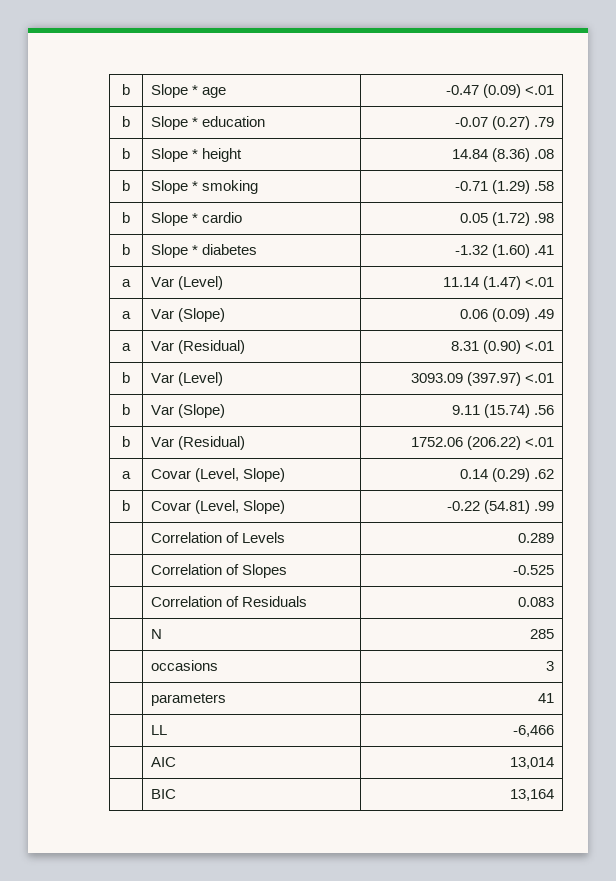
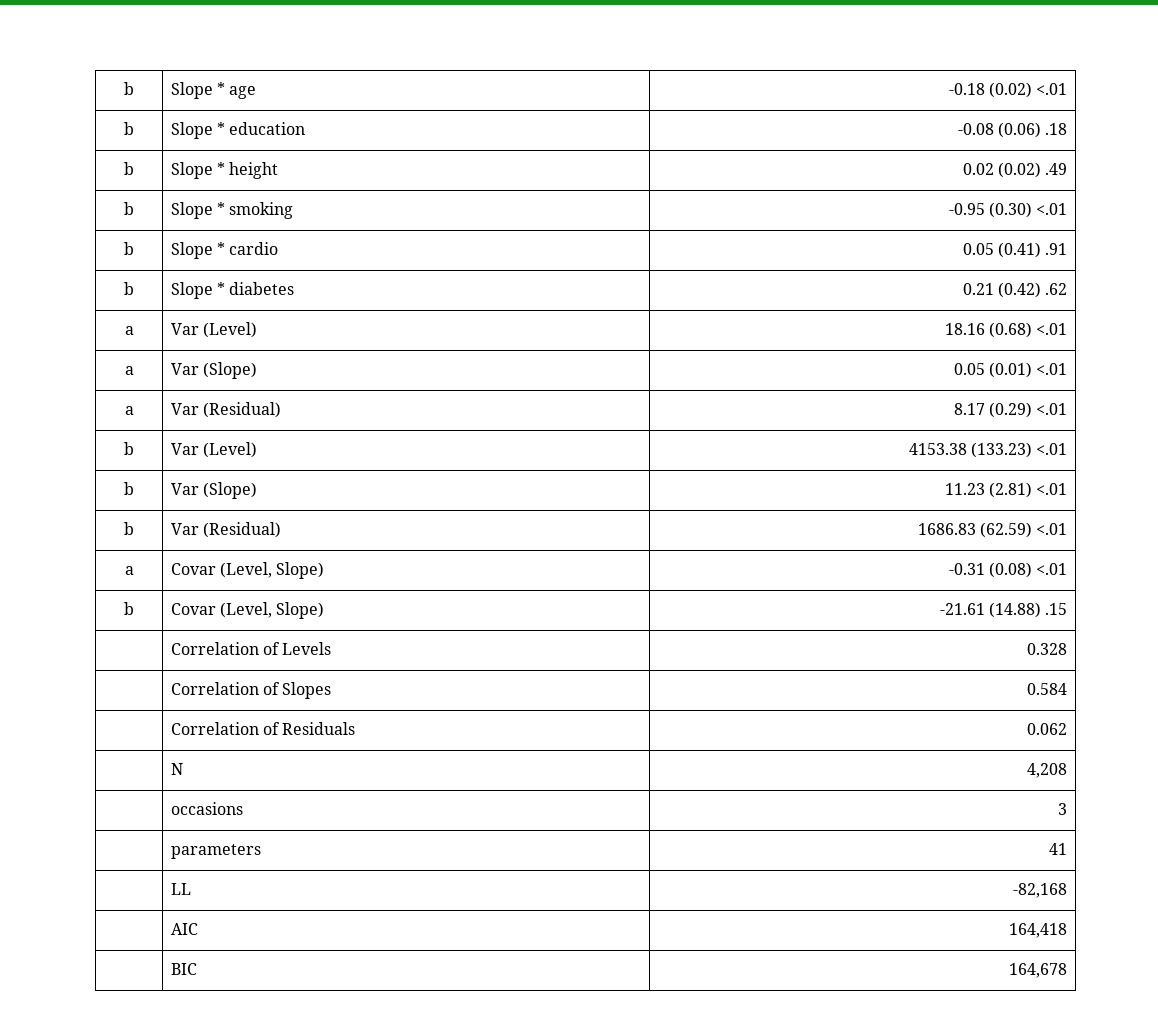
[445,84,521,98] -0.47 (0.09) -> [948,82,1032,98] -0.18 (0.02)
[454,116,554,130] -0.07 (0.27) .79 -> [957,122,1068,138] -0.08 (0.06) .18
[451,148,554,162] 14.84 (8.36) .08 -> [962,162,1068,178] 0.02 (0.02) .49
[454,180,554,194] -0.71 (1.29) .58 -> [948,202,1068,218] -0.95 (0.30) <.01
[491,212,554,226] (1.72) .98 -> [997,242,1068,258] (0.41) .91
[454,244,554,258] -1.32 (1.60) .41 -> [962,282,1068,298] 0.21 (0.42) .62
[442,276,521,290] 11.14 (1.47) -> [944,322,1032,338] 18.16 (0.68)
[459,308,554,322] 0.06 (0.09) .49 -> [953,362,1068,378] 0.05 (0.01) <.01
[450,340,521,354] 8.31 (0.90) -> [953,402,1032,418] 8.17 (0.29)
[410,372,521,386] 3093.09 (397.97) -> [908,442,1032,458] 4153.38 (133.23)
[451,404,554,418] 9.11 (15.74) .56 -> [944,482,1068,498] 11.23 (2.81) <.01
[410,436,521,450] 1752.06 (206.22) -> [917,522,1032,538] 1686.83 (62.59)
[459,468,554,482] 0.14 (0.29) .62 -> [948,562,1068,578] -0.31 (0.08) <.01
[446,500,554,514] -0.22 (54.81) .99 -> [939,602,1068,618] -21.61 (14.88) .15
[517,533,554,543] 0.289 -> [1027,643,1068,655] 0.328
[512,565,554,575] -0.525 -> [1027,683,1068,695] 0.584
[517,597,554,607] 0.083 -> [1027,723,1068,735] 0.062
[529,629,554,639] 285 -> [1027,763,1068,778] 4,208
[512,725,554,737] -6,466 -> [1013,883,1068,898] -82,168
[509,757,554,769] 13,014 -> [1009,923,1068,938] 164,418
[509,789,554,801] 13,164 -> [1009,963,1068,978] 164,678

